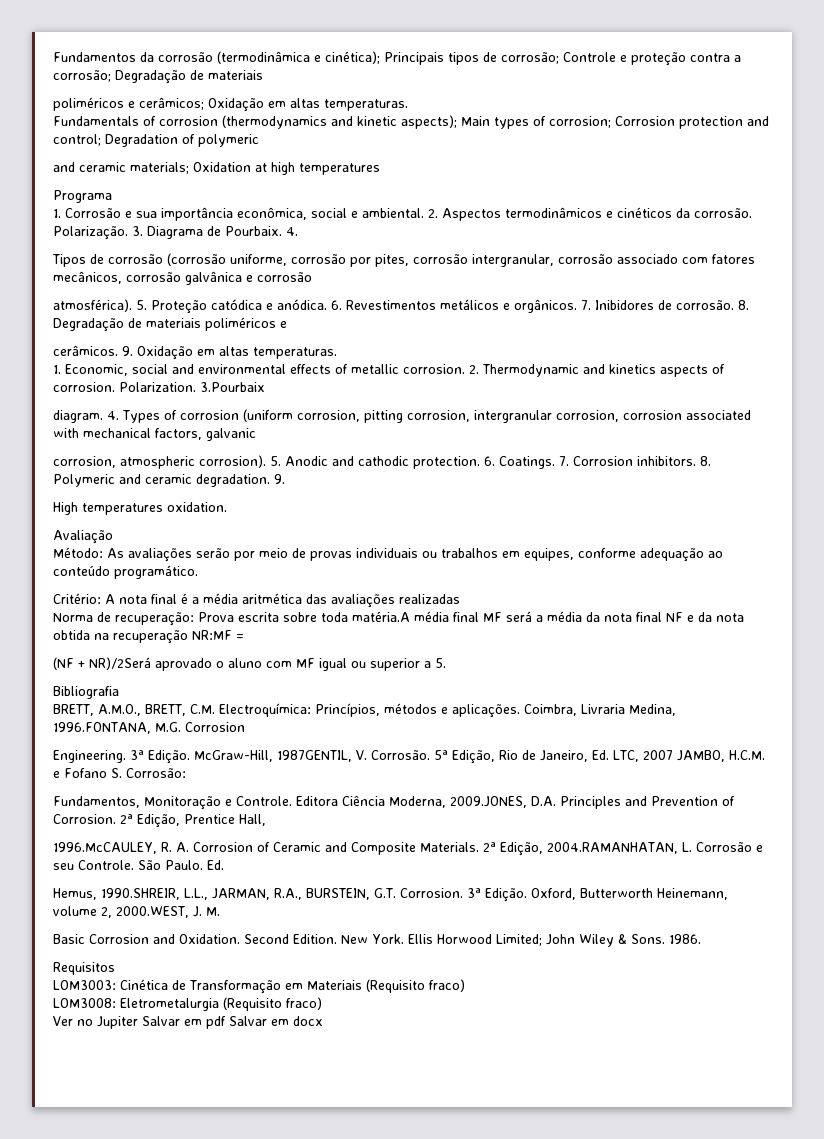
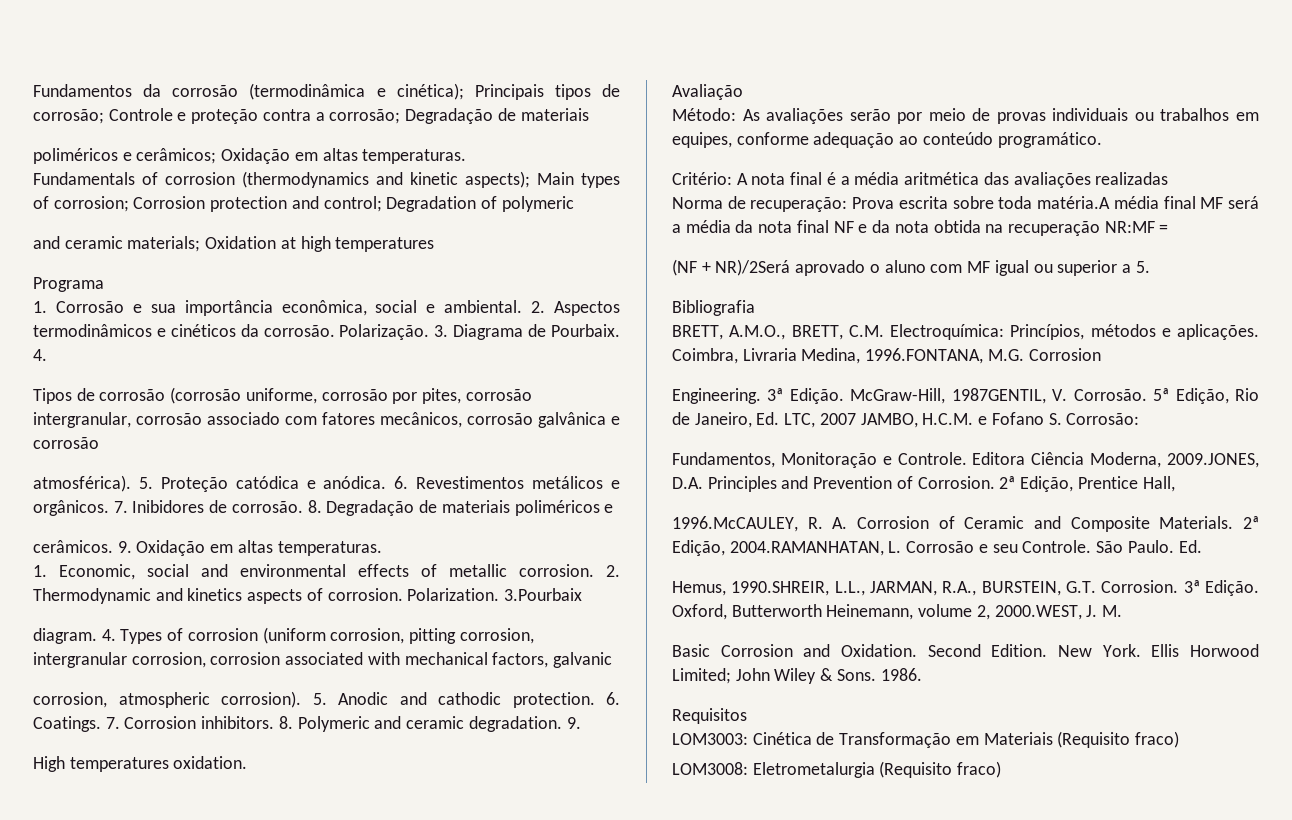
[53,1016,323,1029] // Ver no Jupiter Salvar em pdf Salvar em docx -> (1002, 769) none

